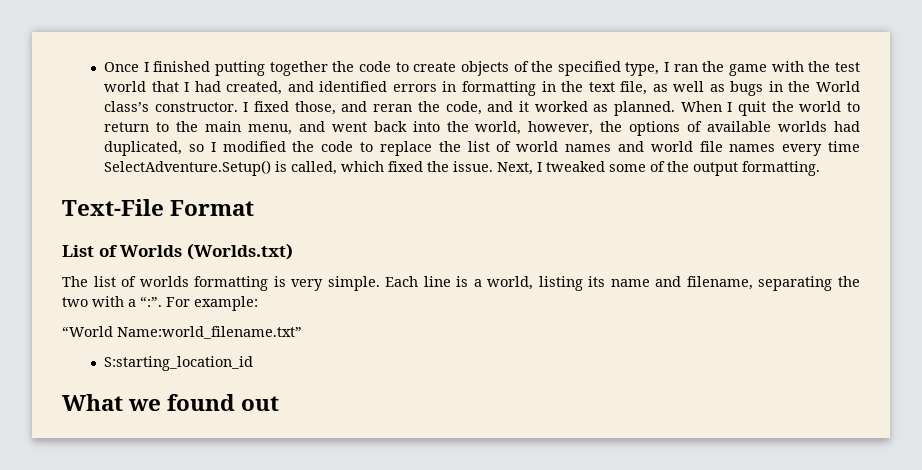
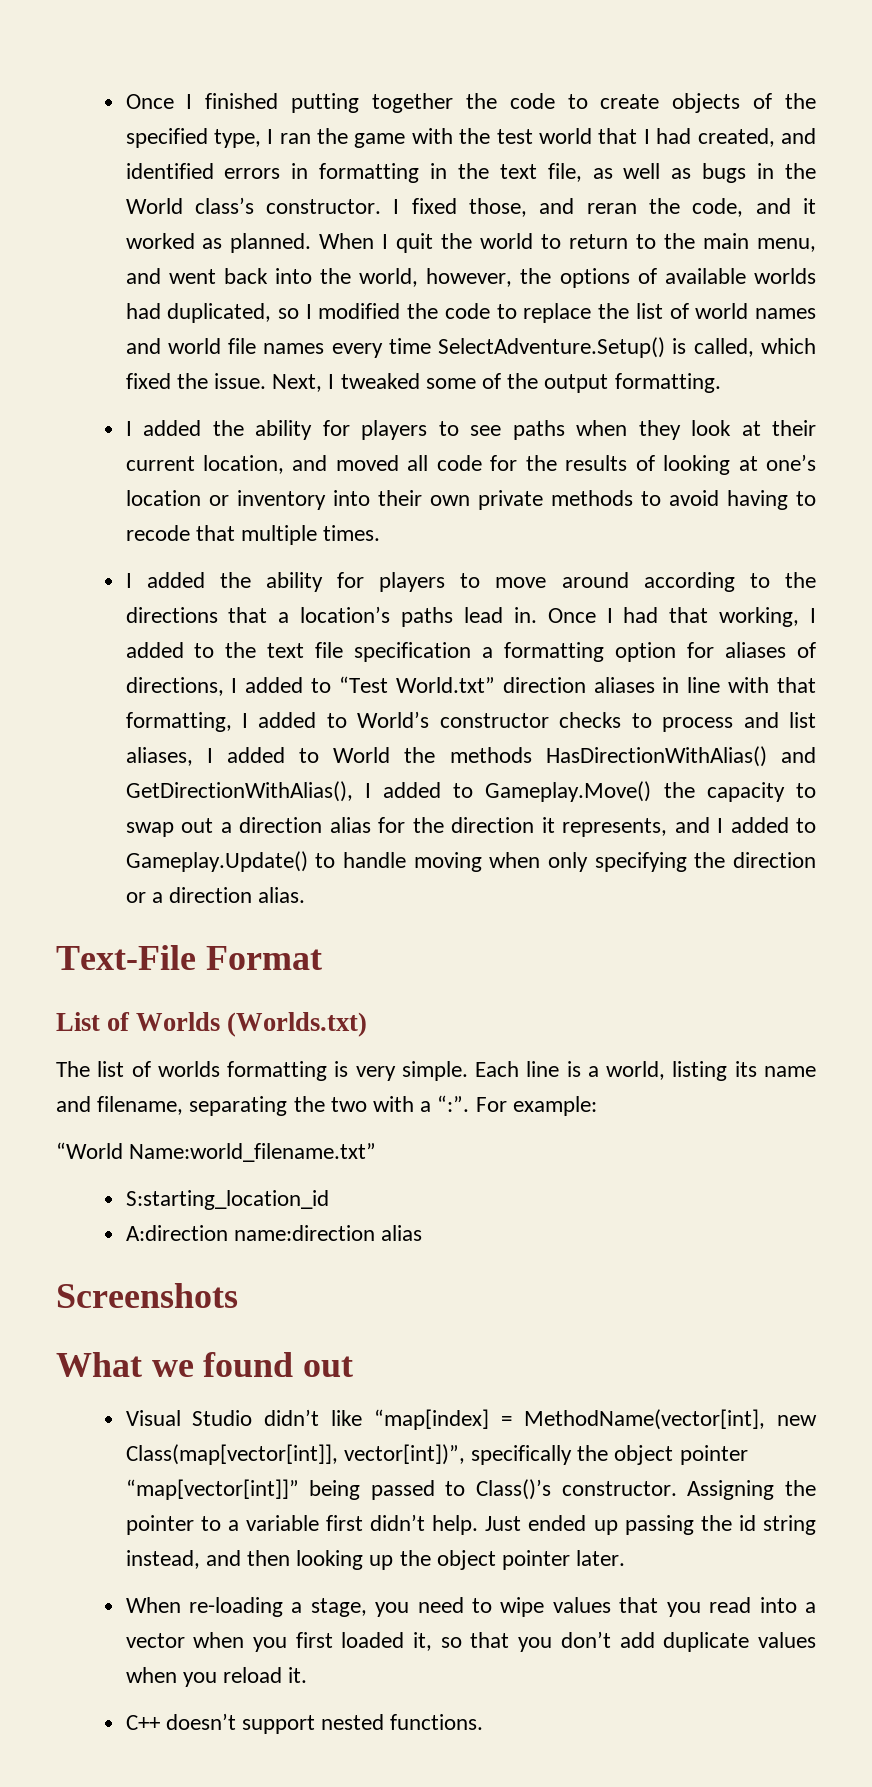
(821, 168) none -> [125,420,817,440] [125,454,817,475] [125,490,817,510] [125,525,381,545] [125,572,816,592] [125,606,816,627] [125,642,817,662] [125,676,816,696] [125,711,816,732] [125,746,816,767] [125,781,816,802] [125,817,817,837] [125,851,816,872] [125,887,306,903] // I added the ability for players to see paths when they look at their current location, and moved all code for the results of looking at one’s location or inventory into their own private methods to avoid having to recode that multiple times. // I added the ability for players to move around according to the directions that a location’s paths lead in. Once I had that working, I added to the text file specification a formatting option for aliases of directions, I added to “Test World.txt” direction aliases in line with that formatting, I added to World’s constructor checks to process and list aliases, I added to World the methods HasDirectionWithAlias() and GetDirectionWithAlias(), I added to Gameplay.Move() the capacity to swap out a direction alias for the direction it represents, and I added to Gameplay.Update() to handle moving when only specifying the direction or a direction alias.
(254, 363) none -> [125,1225,422,1241] [56,1283,238,1308] // A:direction name:direction alias // Screenshots
(280, 403) none -> [125,1409,817,1430] [125,1444,748,1465] [125,1479,816,1500] [125,1514,817,1535] [125,1550,626,1570] [125,1597,816,1617] [125,1631,817,1652] [125,1667,308,1687] [125,1713,484,1734] // Visual Studio didn’t like “map[index] = MethodName(vector[int], new Class(map[vector[int]], vector[int])”, specifically the object pointer “map[vector[int]]” being passed to Class()’s constructor. Assigning the pointer to a variable first didn’t help. Just ended up passing the id string instead, and then looking up the object pointer later. // When re-loading a stage, you need to wipe values that you read into a vector when you first loaded it, so that you don’t add duplicate values when you reload it. // C++ doesn’t support nested functions.

